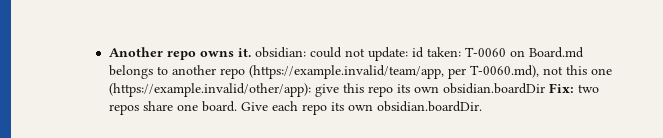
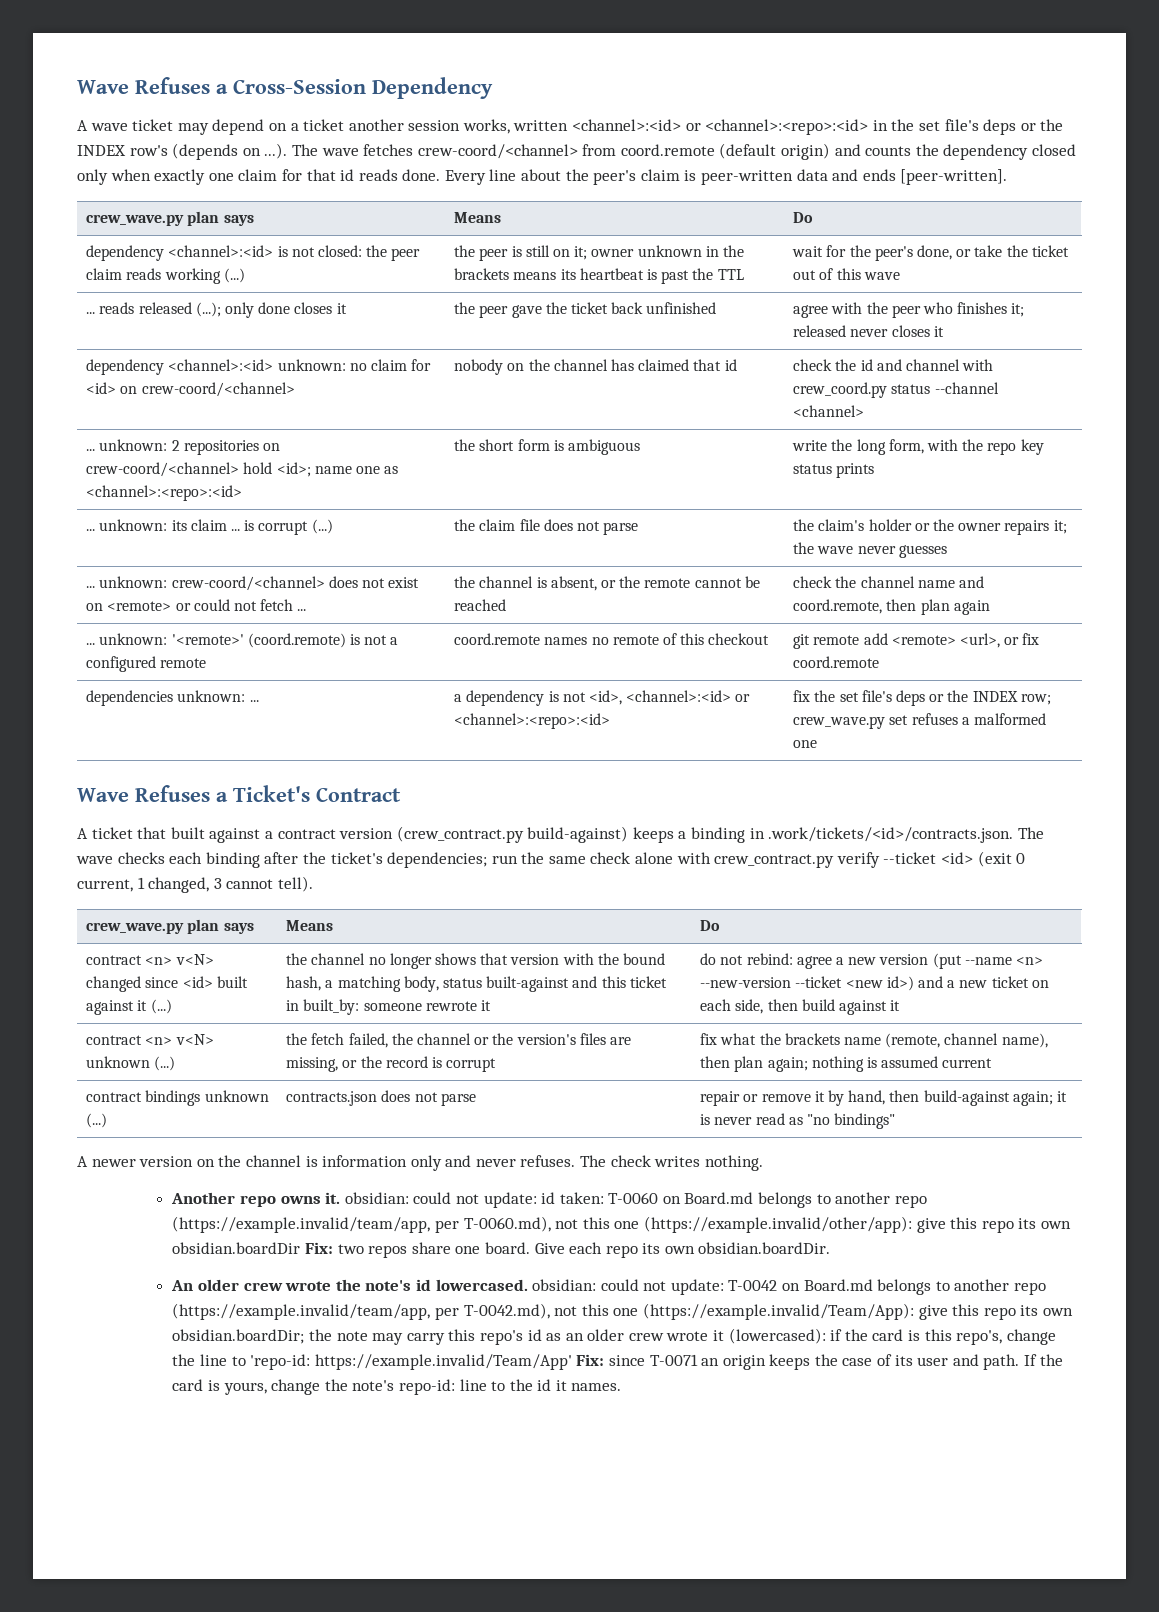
(108, 52) none -> [77,77,493,99] [77,119,1064,135] [77,143,1077,160] [77,169,1008,185] [86,211,254,226] [454,212,502,223] [793,212,814,223] [86,245,421,261] [86,268,245,284] [454,245,744,261] [454,268,744,284] [792,245,1069,261] [793,268,900,280] [86,302,347,318] [454,302,717,318] [793,302,1025,318] [793,325,944,337] [86,359,432,375] [86,382,295,397] [454,359,737,375] [793,359,994,371] [793,382,999,398] [793,405,865,417] [86,439,281,455] [86,462,399,477] [86,485,243,501] [454,439,641,455] [792,439,1044,455] [793,463,875,478] [86,519,333,535] [454,519,639,535] [793,519,1067,535] [793,542,947,558] [86,576,420,591] [86,599,307,611] [454,576,760,591] [454,599,507,611] [793,576,985,588] [793,599,990,615] [86,633,399,648] [86,656,207,672] [454,633,770,645] [793,633,1040,649] [793,656,880,668] [86,690,259,706] [454,690,751,706] [454,713,611,729] [793,690,1051,706] [793,713,1047,729] [793,740,818,748] [77,785,401,802] [77,826,1044,843] [76,851,1026,868] [77,876,313,893] [86,919,254,934] [286,920,334,931] [700,920,721,931] [86,954,214,965] [86,976,248,992] [86,999,172,1015] [286,953,665,969] [286,976,667,992] [286,999,492,1015] [700,953,1043,969] [700,976,1049,991] [700,999,901,1015] [86,1034,214,1045] [86,1056,176,1071] [286,1033,631,1048] [286,1056,497,1072] [700,1033,1048,1048] [700,1056,993,1072] [86,1090,269,1106] [86,1113,108,1128] [286,1090,476,1106] [700,1090,1067,1106] [700,1113,896,1129] [77,1155,763,1171] Wave Refuses a Cross-Session Dependency // A wave ticket may depend on a ticket another session works, written <channel>:<id> or <channel>:<repo>:<id> in the set file's deps or the INDEX row's (depends on ...). The wave fetches crew-coord/<channel> from coord.remote (default origin) and counts the dependency closed only when exactly one claim for that id reads done. Every line about the peer's claim is peer-written data and ends [peer-written]. // crew_wave.py plan says | Means | Do // dependency <channel>:<id> is not closed: the peer claim reads working (...) | the peer is still on it; owner unknown in the brackets means its heartbeat is past the TTL | wait for the peer's done, or take the ticket out of this wave // ... reads released (...); only done closes it | the peer gave the ticket back unfinished | agree with the peer who finishes it; released never closes it // dependency <channel>:<id> unknown: no claim for <id> on crew-coord/<channel> | nobody on the channel has claimed that id | check the id and channel with crew_coord.py status --channel <channel> // ... unknown: 2 repositories on crew-coord/<channel> hold <id>; name one as <channel>:<repo>:<id> | the short form is ambiguous | write the long form, with the repo key status prints // ... unknown: its claim ... is corrupt (...) | the claim file does not parse | the claim's holder or the owner repairs it; the wave never guesses // ... unknown: crew-coord/<channel> does not exist on <remote> or could not fetch ... | the channel is absent, or the remote cannot be reached | check the channel name and coord.remote, then plan again // ... unknown: '<remote>' (coord.remote) is not a configured remote | coord.remote names no remote of this checkout | git remote add <remote> <url>, or fix coord.remote // dependencies unknown: ... | a dependency is not <id>, <channel>:<id> or <channel>:<repo>:<id> | fix the set file's deps or the INDEX row; crew_wave.py set refuses a malformed one // Wave Refuses a Ticket's Contract // A ticket that built against a contract version (crew_contract.py build-against) keeps a binding in .work/tickets/<id>/contracts.json. The wave checks each binding after the ticket's dependencies; run the same check alone with crew_contract.py verify --ticket <id> (exit 0 current, 1 changed, 3 cannot tell). // crew_wave.py plan says | Means | Do // contract <n> v<N> changed since <id> built against it (...) | the channel no longer shows that version with the bound hash, a matching body, status built-against and this ticket in built_by: someone rewrote it | do not rebind: agree a new version (put --name <n> --new-version --ticket <new id>) and a new ticket on each side, then build against it // contract <n> v<N> unknown (...) | the fetch failed, the channel or the version's files are missing, or the record is corrupt | fix what the brackets name (remote, channel name), then plan again; nothing is assumed current // contract bindings unknown (...) | contracts.json does not parse | repair or remove it by hand, then build-against again; it is never read as "no bindings" // A newer version on the channel is information only and never refuses. The check writes nothing. //
(482, 106) none -> [171,1279,1046,1295] [172,1303,1073,1320] [172,1328,1056,1345] [172,1354,1063,1370] [172,1379,622,1395] // An older crew wrote the note's id lowercased. obsidian: could not update: T-0042 on Board.md belongs to another repo (https://example.invalid/team/app, per T-0042.md), not this one (https://example.invalid/Team/App): give this repo its own obsidian.boardDir; the note may carry this repo's id as an older crew wrote it (lowercased): if the card is this repo's, change the line to 'repo-id: https://example.invalid/Team/App' Fix: since T-0071 an origin keeps the case of its user and path. If the card is yours, change the note's repo-id: line to the id it names.

